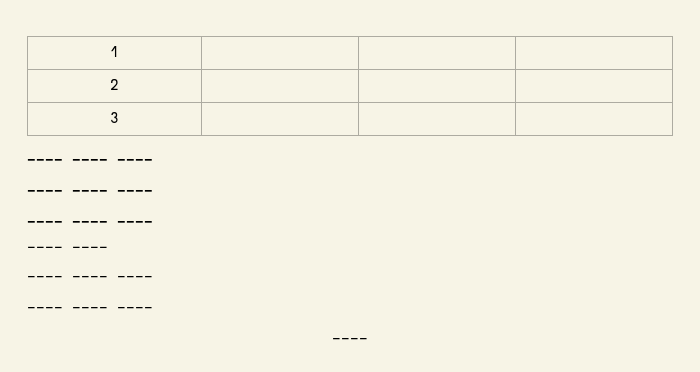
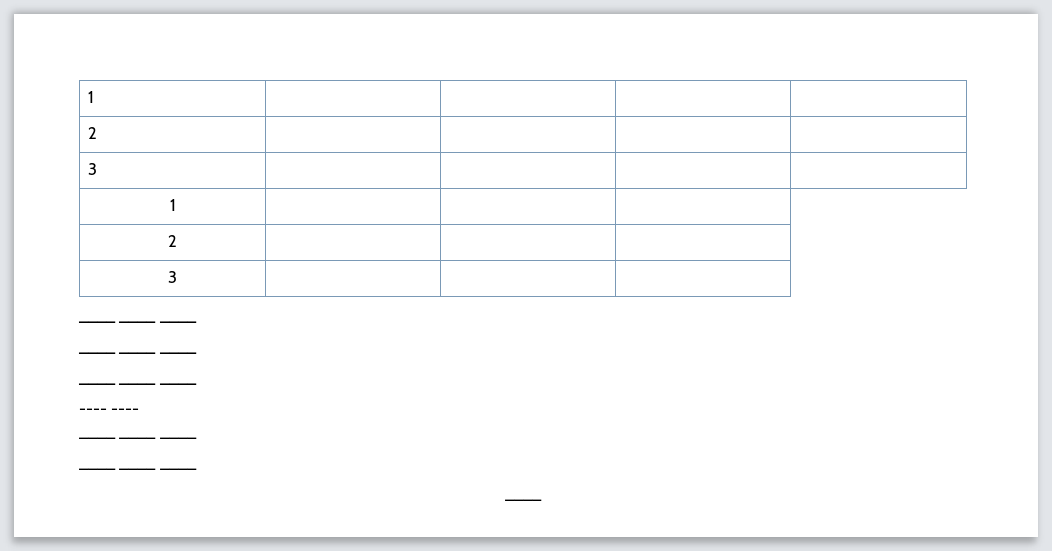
[110,46,119,57] 1 | | | -> [87,91,94,103] [87,127,97,139] [87,163,97,175] [169,199,176,211] 1 | | | | // 2 | | | | // 3 | | | | // 1 | | |

